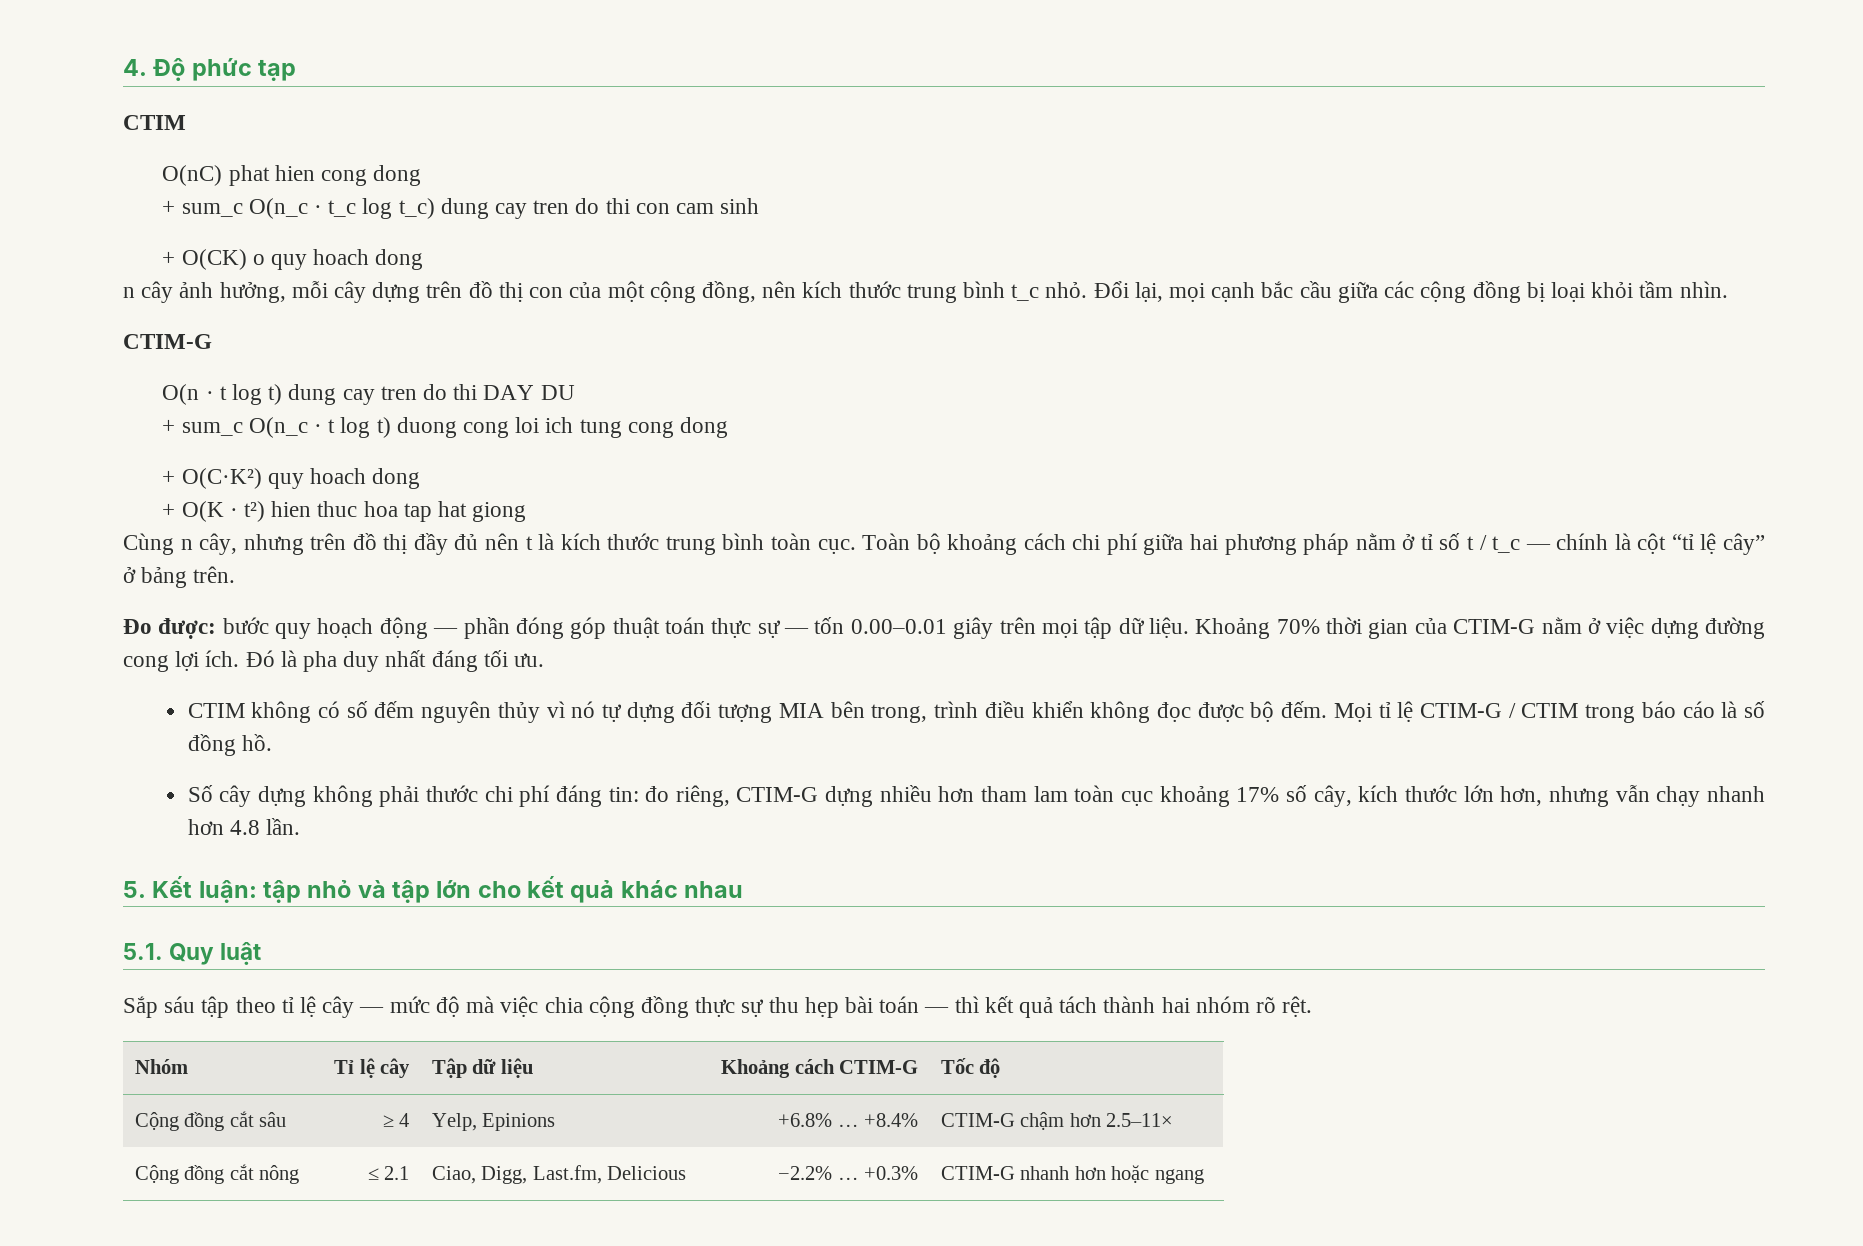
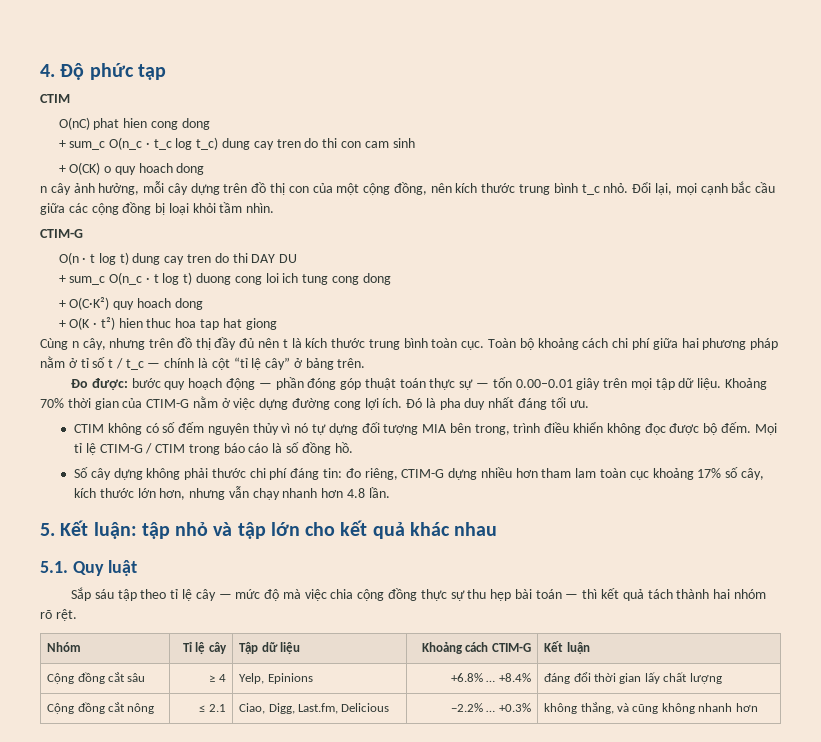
[940,1058,1001,1078] Tốc độ -> [544,641,590,654] Kết luận
[940,1112,1174,1130] CTIM-G chậm hơn 2.5–11× -> [544,672,722,684] đáng đổi thời gian lấy chất lượng
[940,1165,1204,1184] CTIM-G nhanh hơn hoặc ngang -> [544,702,758,714] không thắng, và cũng không nhanh hơn

